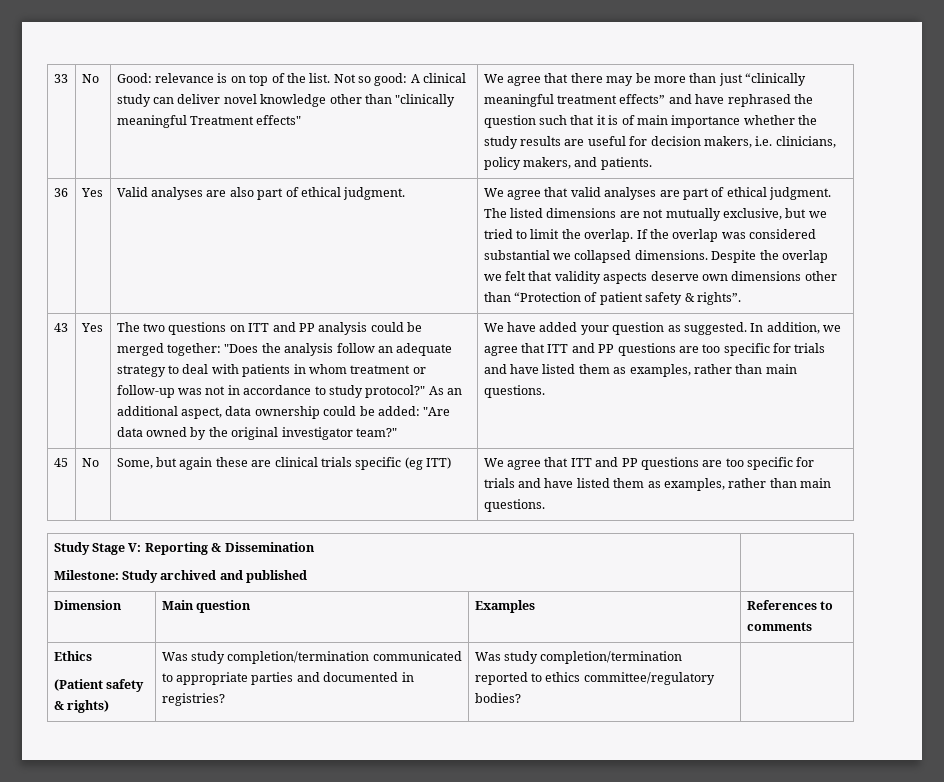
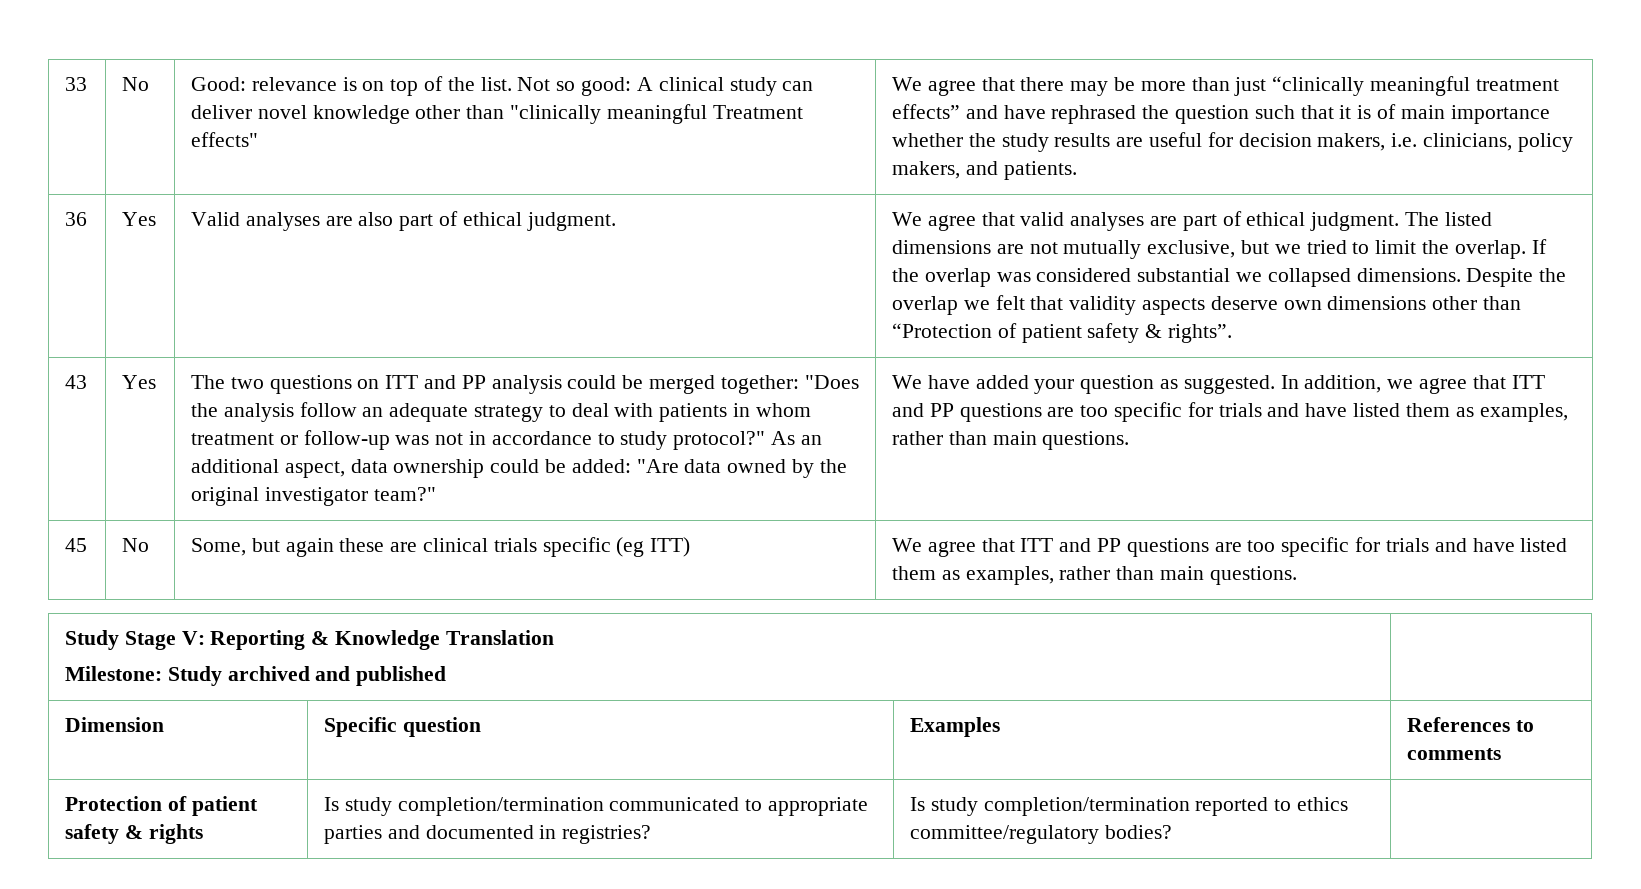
[224,542,315,552] Dissemination -> [335,630,554,650] Knowledge Translation
[161,600,194,610] Main -> [324,717,398,737] Specific
[53,651,92,661] [53,679,145,692] [53,700,110,713] [161,652,188,661] Ethics // (Patient safety & rights) | Was -> [65,796,258,816] [65,824,203,844] [324,797,340,811] Protection of patient safety & rights | Is
[474,652,501,661] Was -> [910,797,926,811] Is

